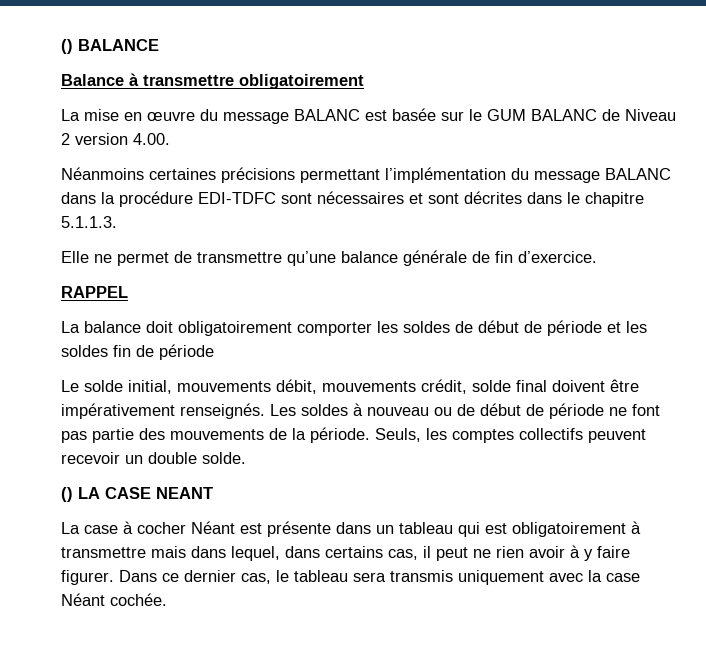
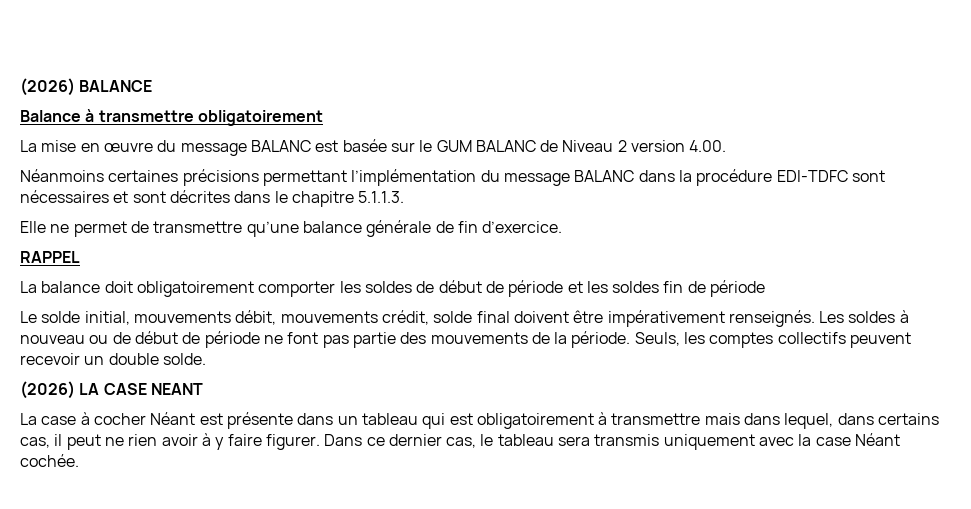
[61,39,73,54] () -> [20,78,75,96] (2026)
[61,487,73,502] () -> [20,381,75,399] (2026)

